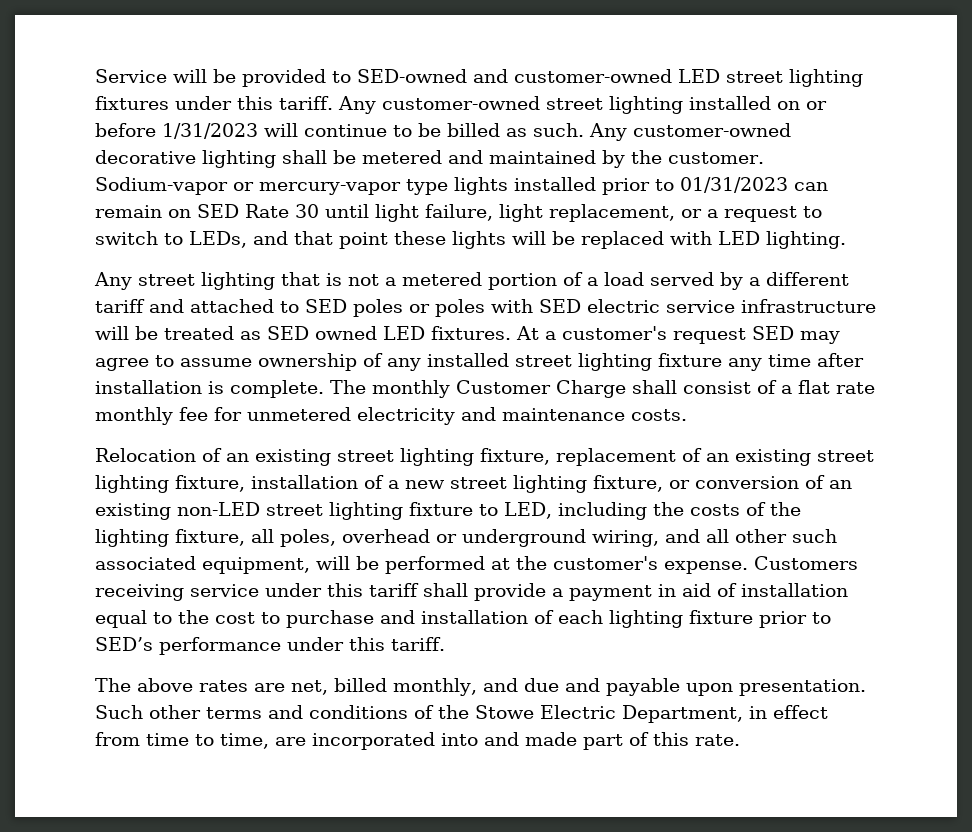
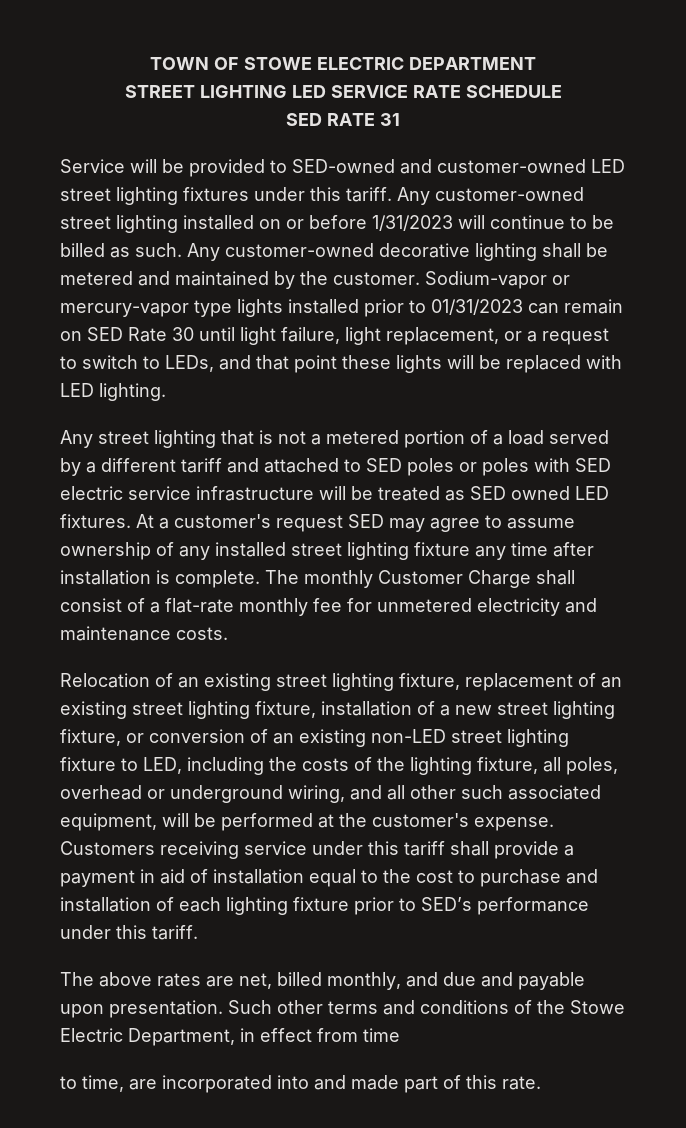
(95, 76) none -> [150,57,536,70] [124,85,562,98] [286,113,400,126] TOWN OF STOWE ELECTRIC DEPARTMENT // STREET LIGHTING LED SERVICE RATE SCHEDULE // SED RATE 31 //
[798,380,875,394] flat rate -> [165,598,234,613] flat-rate
(189, 739) none -> (400, 1035) //

